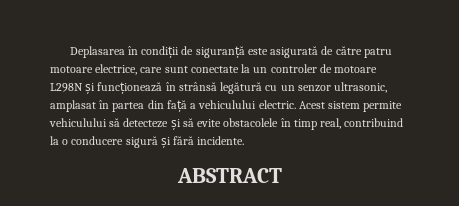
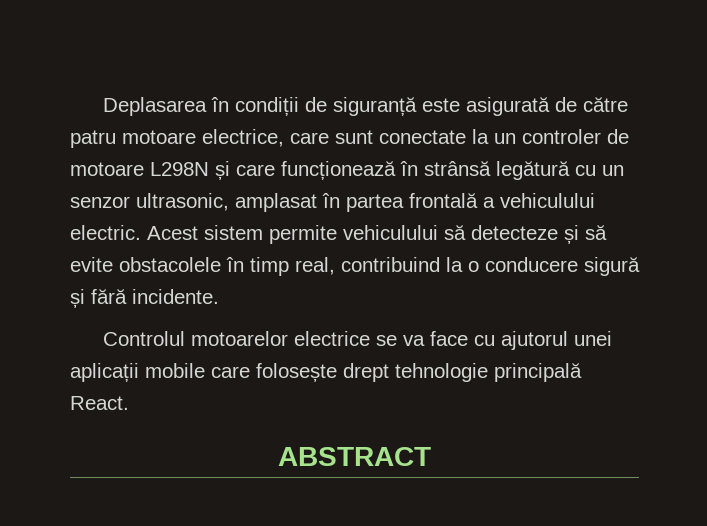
(96, 88) none -> [236,164,275,176] care
[147,100,187,112] din față -> [409,193,478,208] frontală
(245, 140) none -> [102,331,612,350] [70,363,582,382] [70,396,129,410] // Controlul motoarelor electrice se va face cu ajutorul unei aplicații mobile care folosește drept tehnologie principală React.

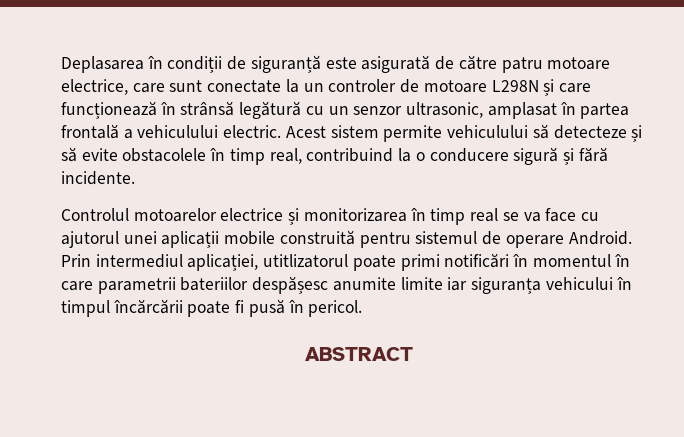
(370, 338) none -> [288,208,499,225] și monitorizarea în timp real
[211,363,582,382] [70,396,129,410] care folosește drept tehnologie principală React. -> [279,230,632,248] [61,253,630,271] [61,276,632,294] [61,299,363,317] construită pentru sistemul de operare Android. Prin intermediul aplicației, utitlizatorul poate primi notificări în momentul în care parametrii bateriilor despășesc anumite limite iar siguranța vehicului în timpul încărcării poate fi pusă în pericol.

